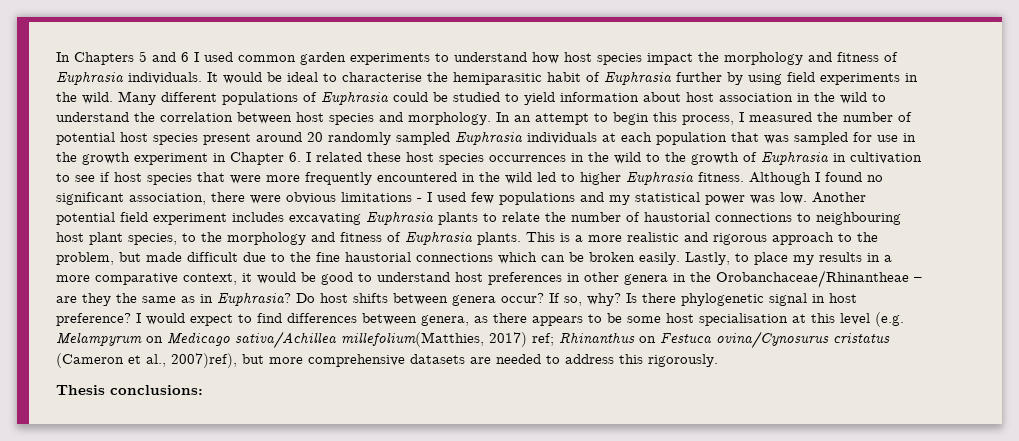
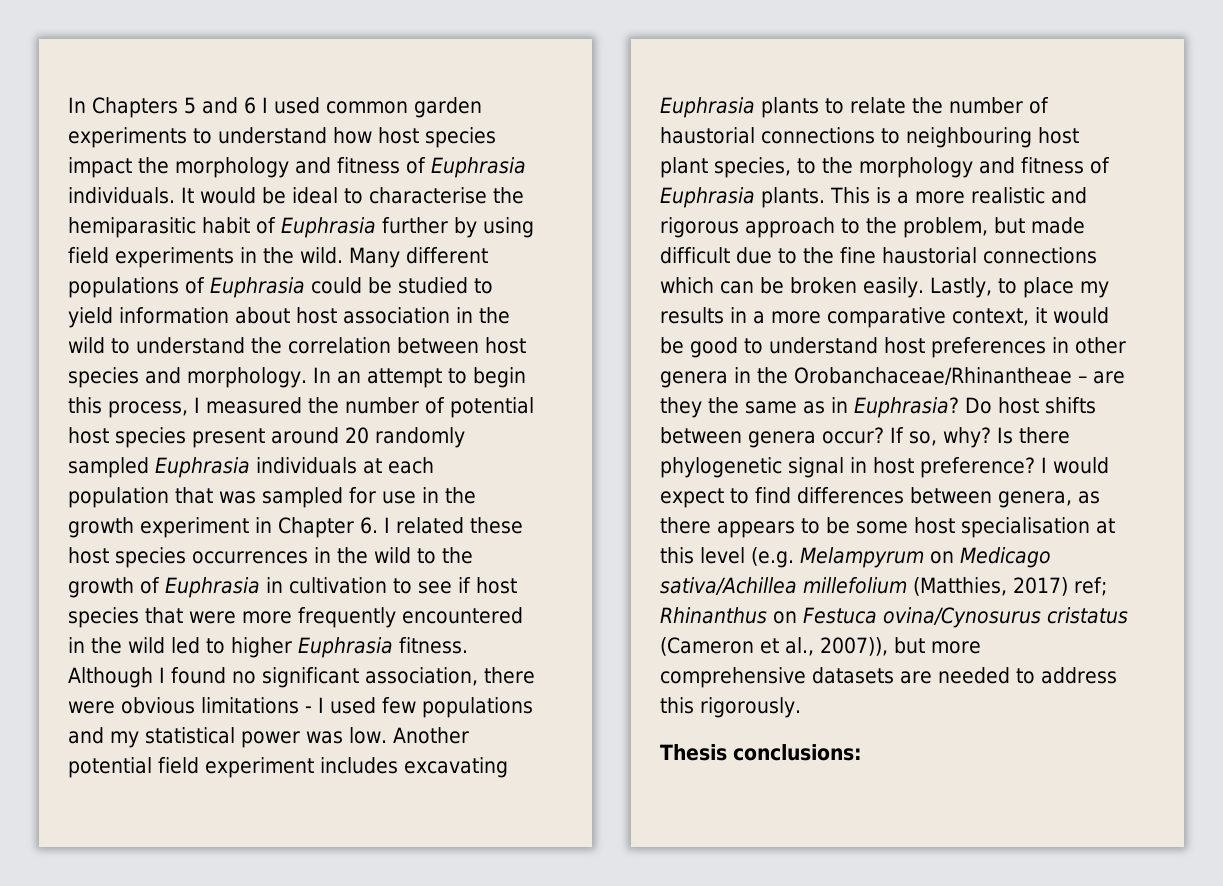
[341,332,484,347] millefolium(Matthies, -> [803,577,1007,596] millefolium (Matthies,
[171,353,237,368] 2007)ref), -> [820,637,888,656] 2007)),

